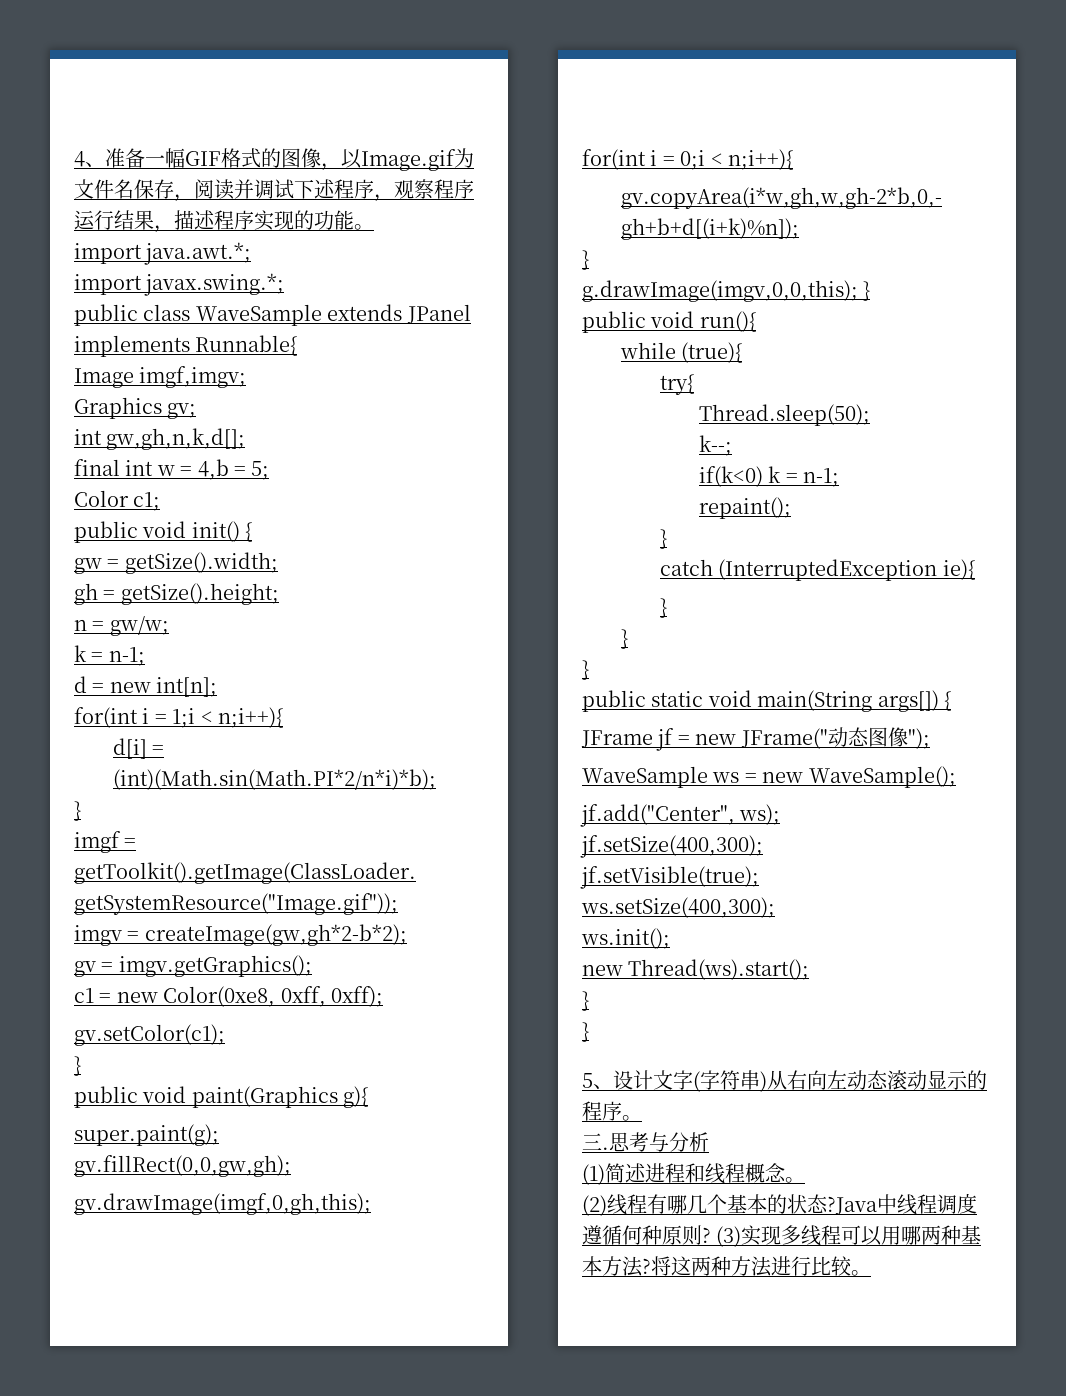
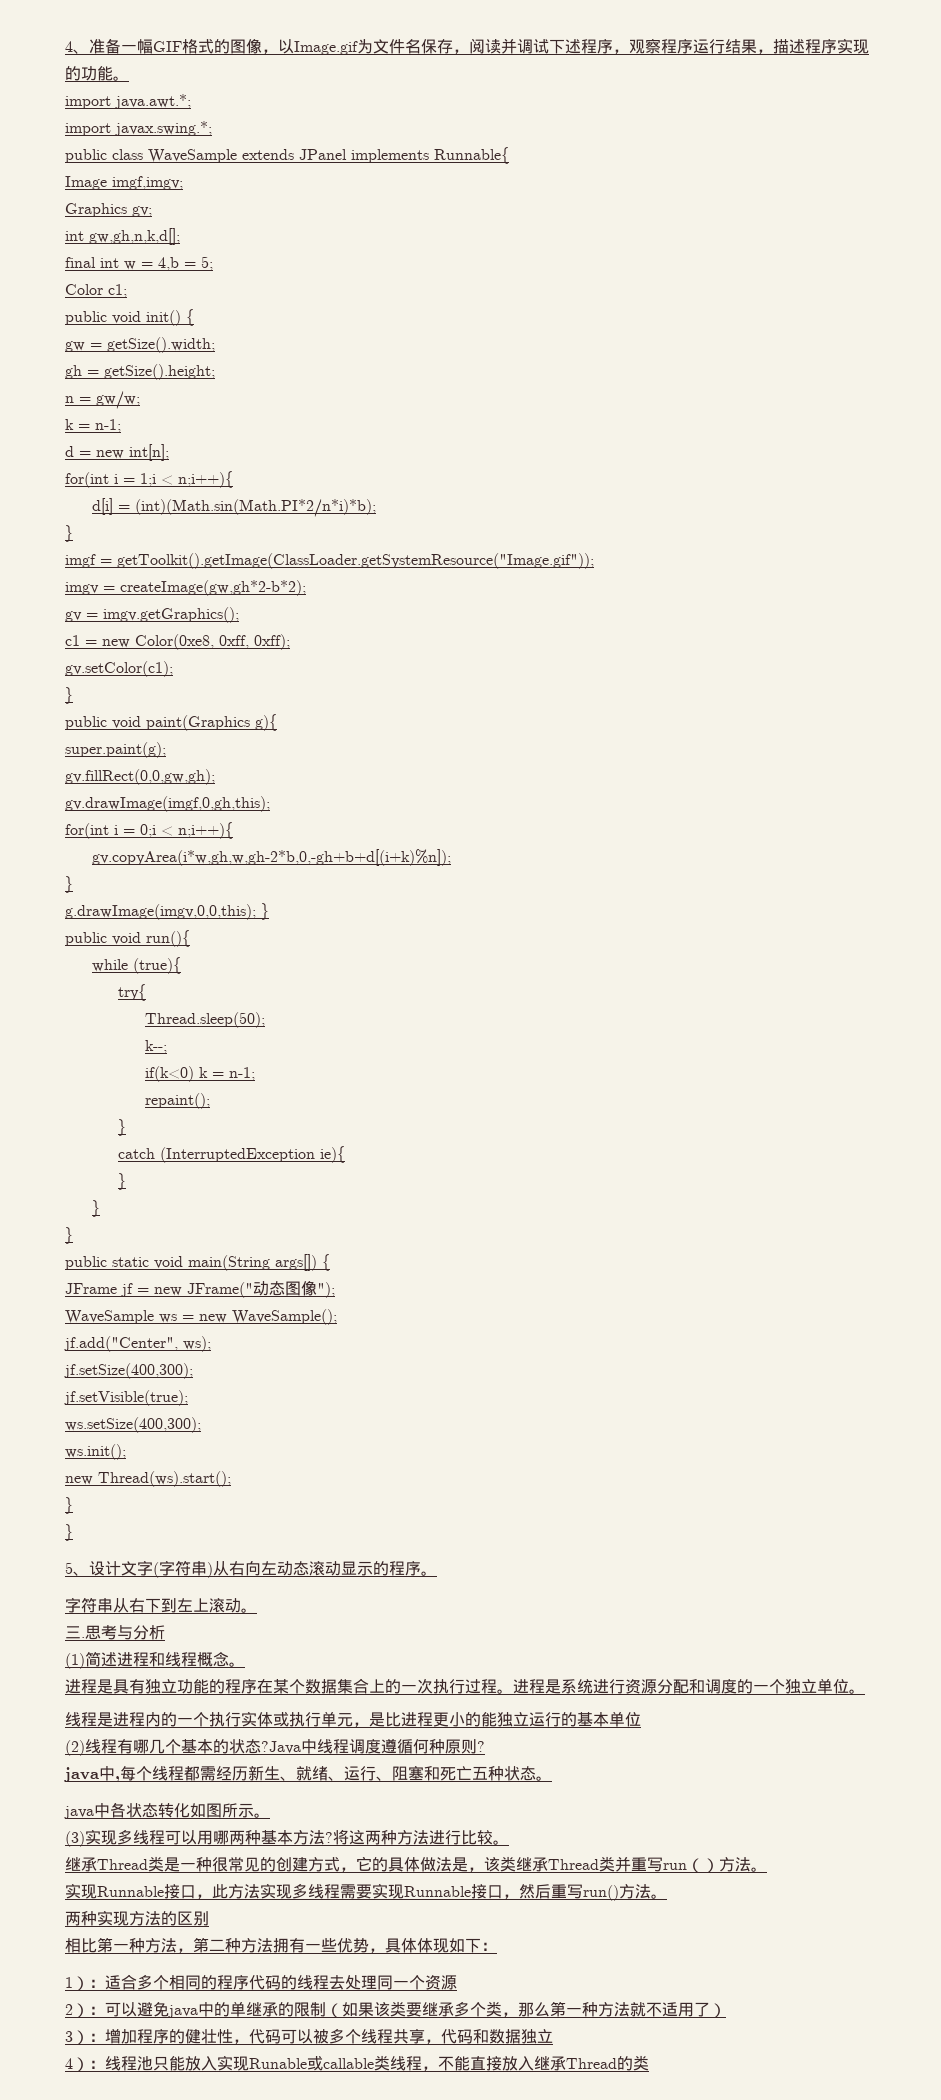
(642, 1118) none -> [65,1597,257,1613] // 字符串从右下到左上滚动。
(805, 1180) none -> [65,1678,865,1694] [65,1711,641,1727] // 进程是具有独立功能的程序在某个数据集合上的一次执行过程。进程是系统进行资源分配和调度的一个独立单位。 // 线程是进程内的一个执行实体或执行单元，是比进程更小的能独立运行的基本单位
(711, 1235) none -> [64,1765,552,1782] [64,1802,270,1819] // java中,每个线程都需经历新生、就绪、运行、阻塞和死亡五种状态。 // java中各状态转化如图所示。 //
(871, 1273) none -> [65,1856,767,1873] [65,1883,667,1901] [65,1910,209,1926] [65,1937,497,1953] [65,1974,457,1991] [65,2001,726,2018] [65,2028,553,2045] [65,2055,649,2072] // 继承Thread类是一种很常见的创建方式，它的具体做法是，该类继承Thread类并重写run（）方法。 // 实现Runnable接口，此方法实现多线程需要实现Runnable接口，然后重写run()方法。 // 两种实现方法的区别 // 相比第一种方法，第二种方法拥有一些优势，具体体现如下： // 1）：适合多个相同的程序代码的线程去处理同一个资源 // 2）：可以避免java中的单继承的限制（如果该类要继承多个类，那么第一种方法就不适用了） // 3）：增加程序的健壮性，代码可以被多个线程共享，代码和数据独立 // 4）：线程池只能放入实现Runable或callable类线程，不能直接放入继承Thread的类

